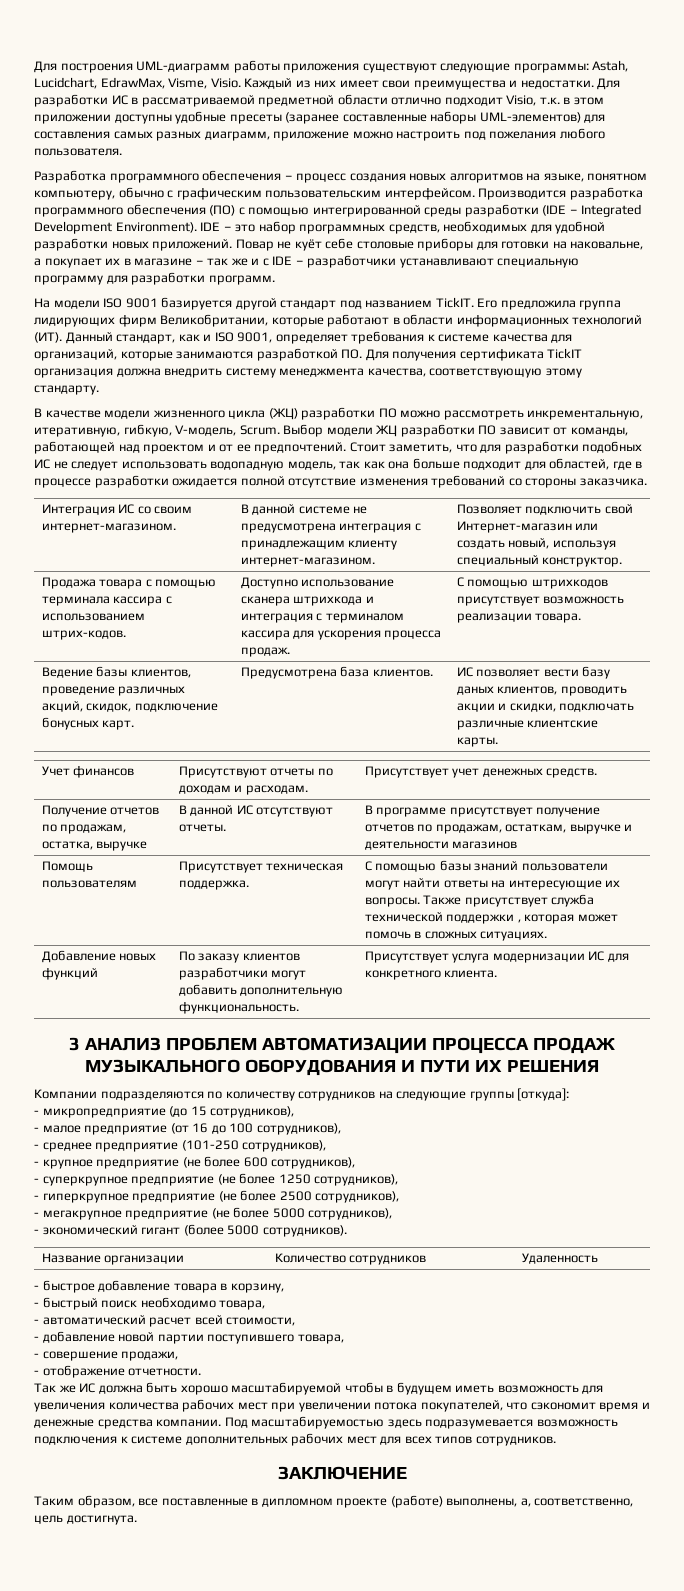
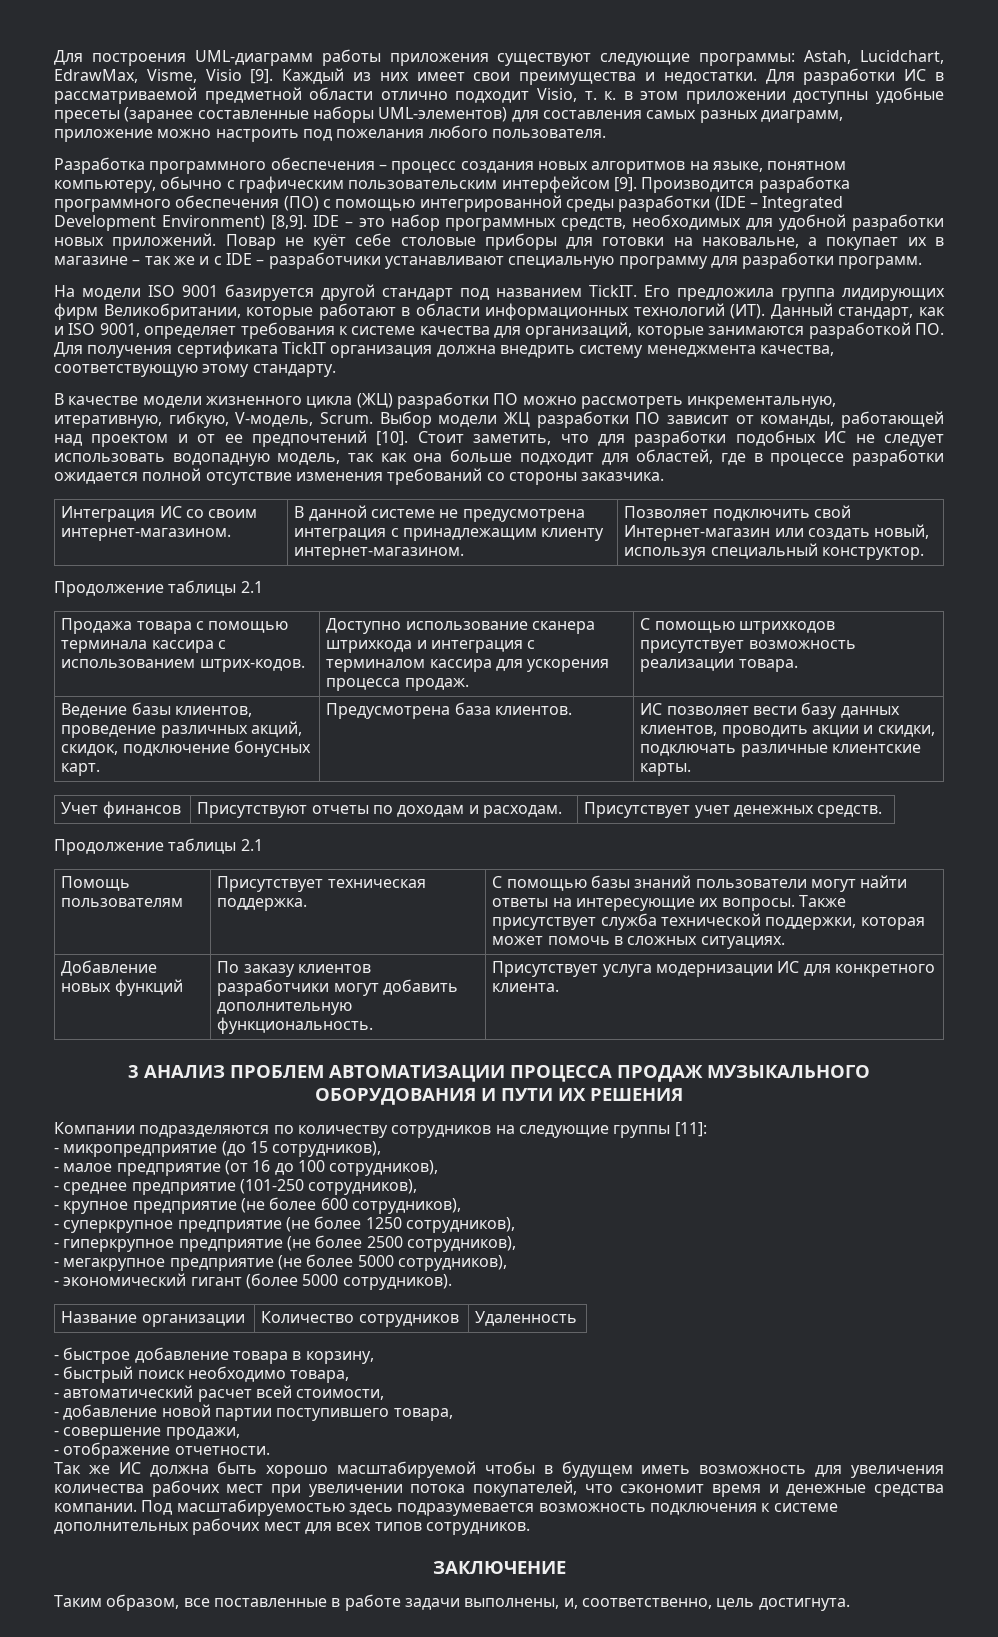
[210,78,241,88] Visio. -> [205,69,274,84] Visio [9].
[539,97,560,104] т.к. -> [584,91,617,100] т. к.
[384,188,475,200] интерфейсом. -> [501,176,637,193] интерфейсом [9].
[115,222,197,233] Environment). -> [161,215,307,230] Environment) [8,9].
[254,442,347,454] предпочтений. -> [252,430,409,447] предпочтений [10].
(623, 562) none -> [54,580,263,597] // Продолжение таблицы 2.1
[456,686,494,695] даных -> [840,706,900,718] данных
[41,805,160,817] [41,824,127,834] [41,841,148,851] [178,805,334,817] [178,824,226,832] [364,805,601,817] [364,824,633,834] [364,841,518,850] // Получение отчетов по продажам, остатка, выручке | В данной ИС отсутствуют отчеты. | В программе присутствует получение отчетов по продажам, остаткам, выручке и деятельности магазинов -> [54,838,263,855] // Продолжение таблицы 2.1
[446,914,521,924] поддержки , -> [765,917,857,930] поддержки,
[517,1088,570,1101] [откуда]: -> [674,1122,707,1137] [11]:
[261,1495,531,1508] дипломном проекте (работе) выполнены, а, -> [344,1594,578,1611] работе задачи выполнены, и,

